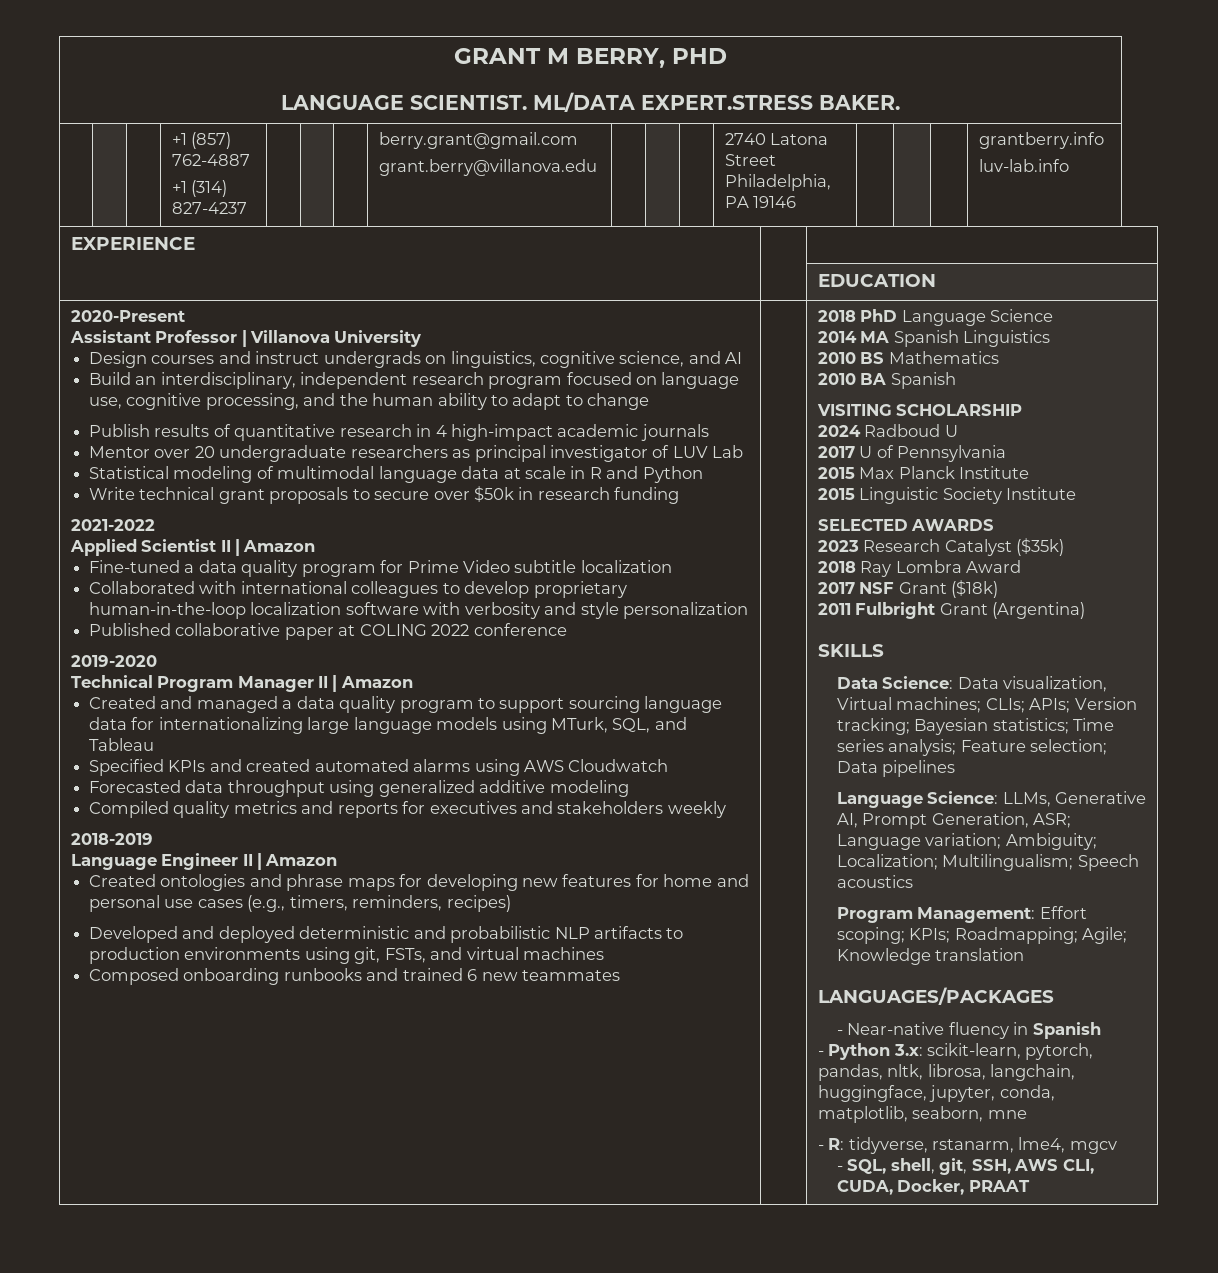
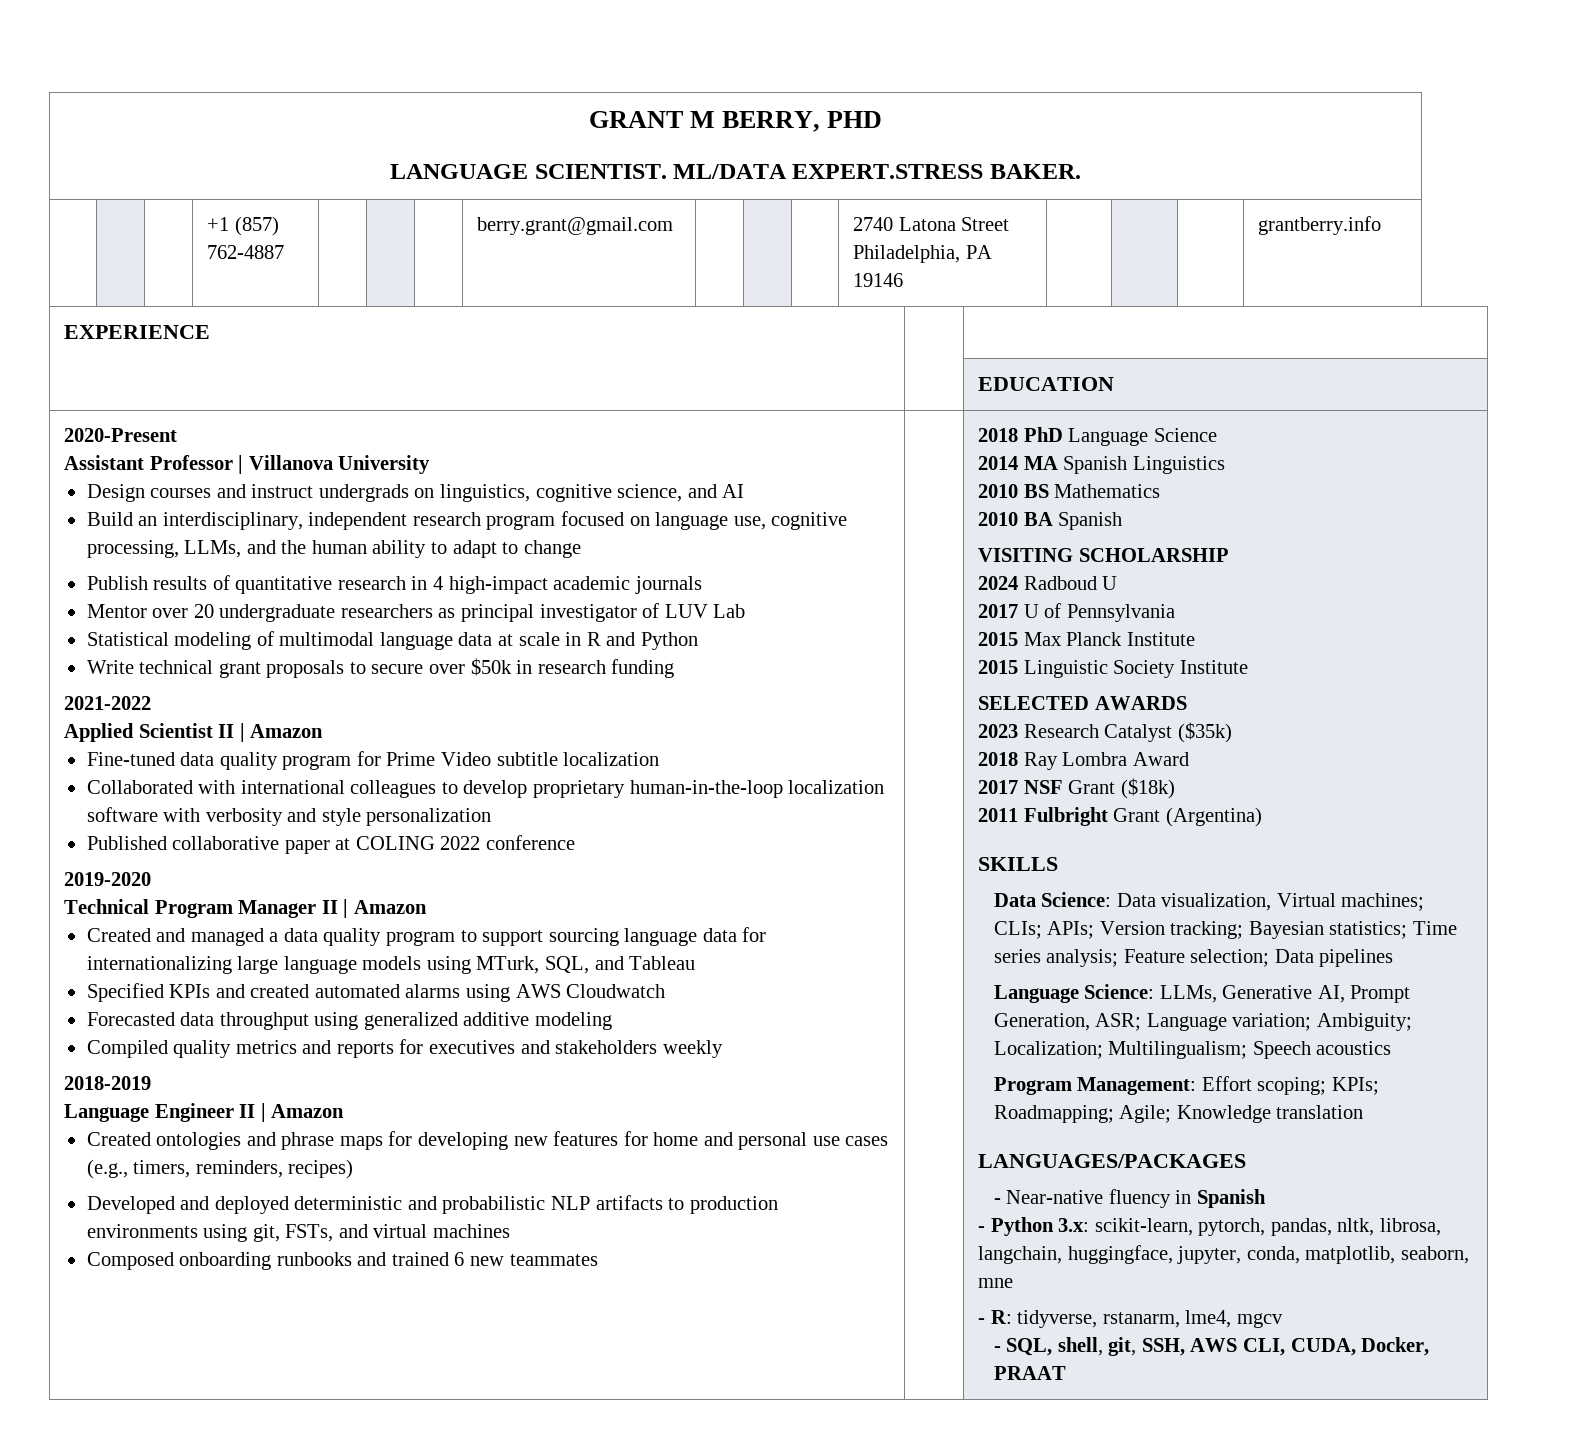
[171,180,228,197] [171,202,247,214] // +1 (314) 827-4237 -> (285, 252) none
[378,159,597,176] // grant.berry@villanova.edu -> (674, 226) none
[978,159,1069,172] // luv-lab.info -> (1382, 225) none
(299, 401) none -> [184,540,242,558] LLMs,
[184,564,195,573] a -> (175, 759) none

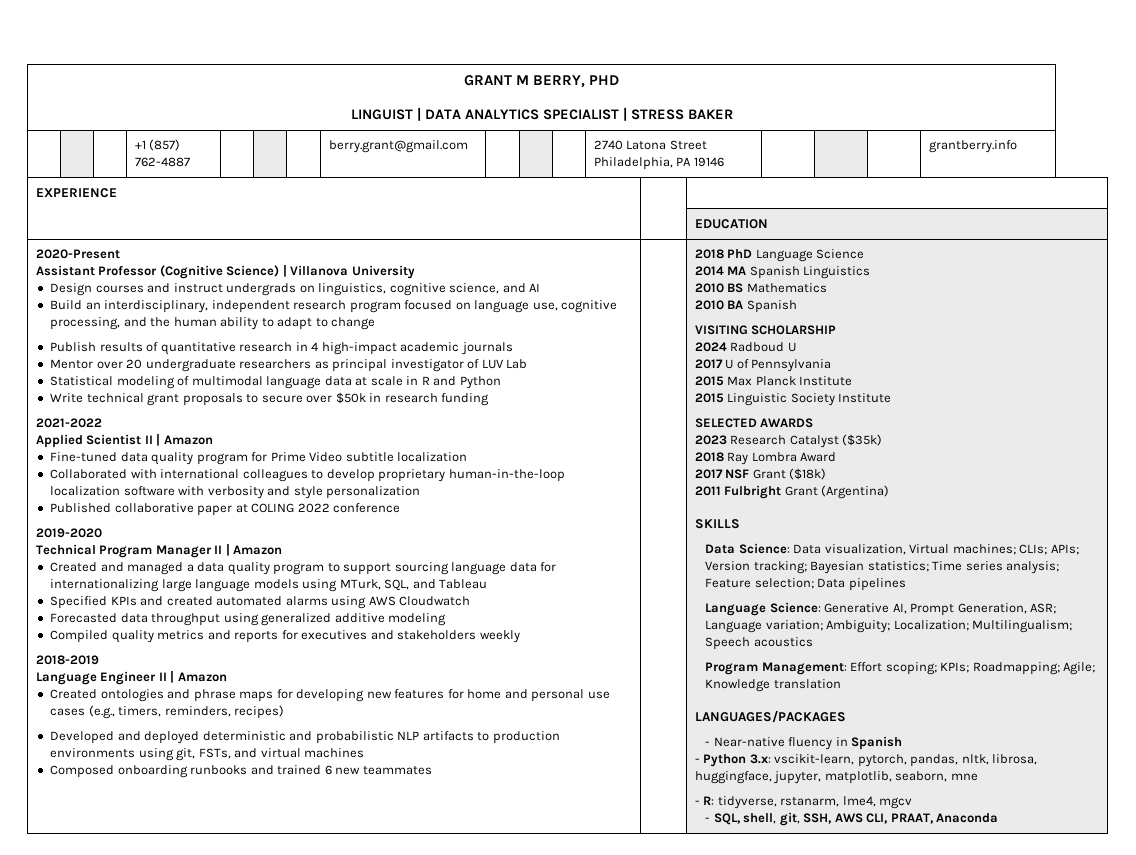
[390,164,1081,179] LANGUAGE SCIENTIST. ML/DATA EXPERT.STRESS BAKER. -> [350,107,733,121] LINGUIST | DATA ANALYTICS SPECIALIST | STRESS BAKER
(233, 462) none -> [159,265,280,279] (Cognitive Science)
[184,540,242,558] LLMs, -> (121, 323) none
[1159,985,1217,1003] LLMs, -> (821, 607) none
[1094,1218,1193,1236] scikit-learn, -> [774,754,855,765] vscikit-learn,
[978,1246,1063,1264] langchain, -> (1038, 759) none
[1246,1246,1300,1264] conda, -> (822, 777) none
[1290,1337,1430,1356] [993,1366,1066,1380] CUDA, Docker, PRAAT -> [890,813,999,824] PRAAT, Anaconda

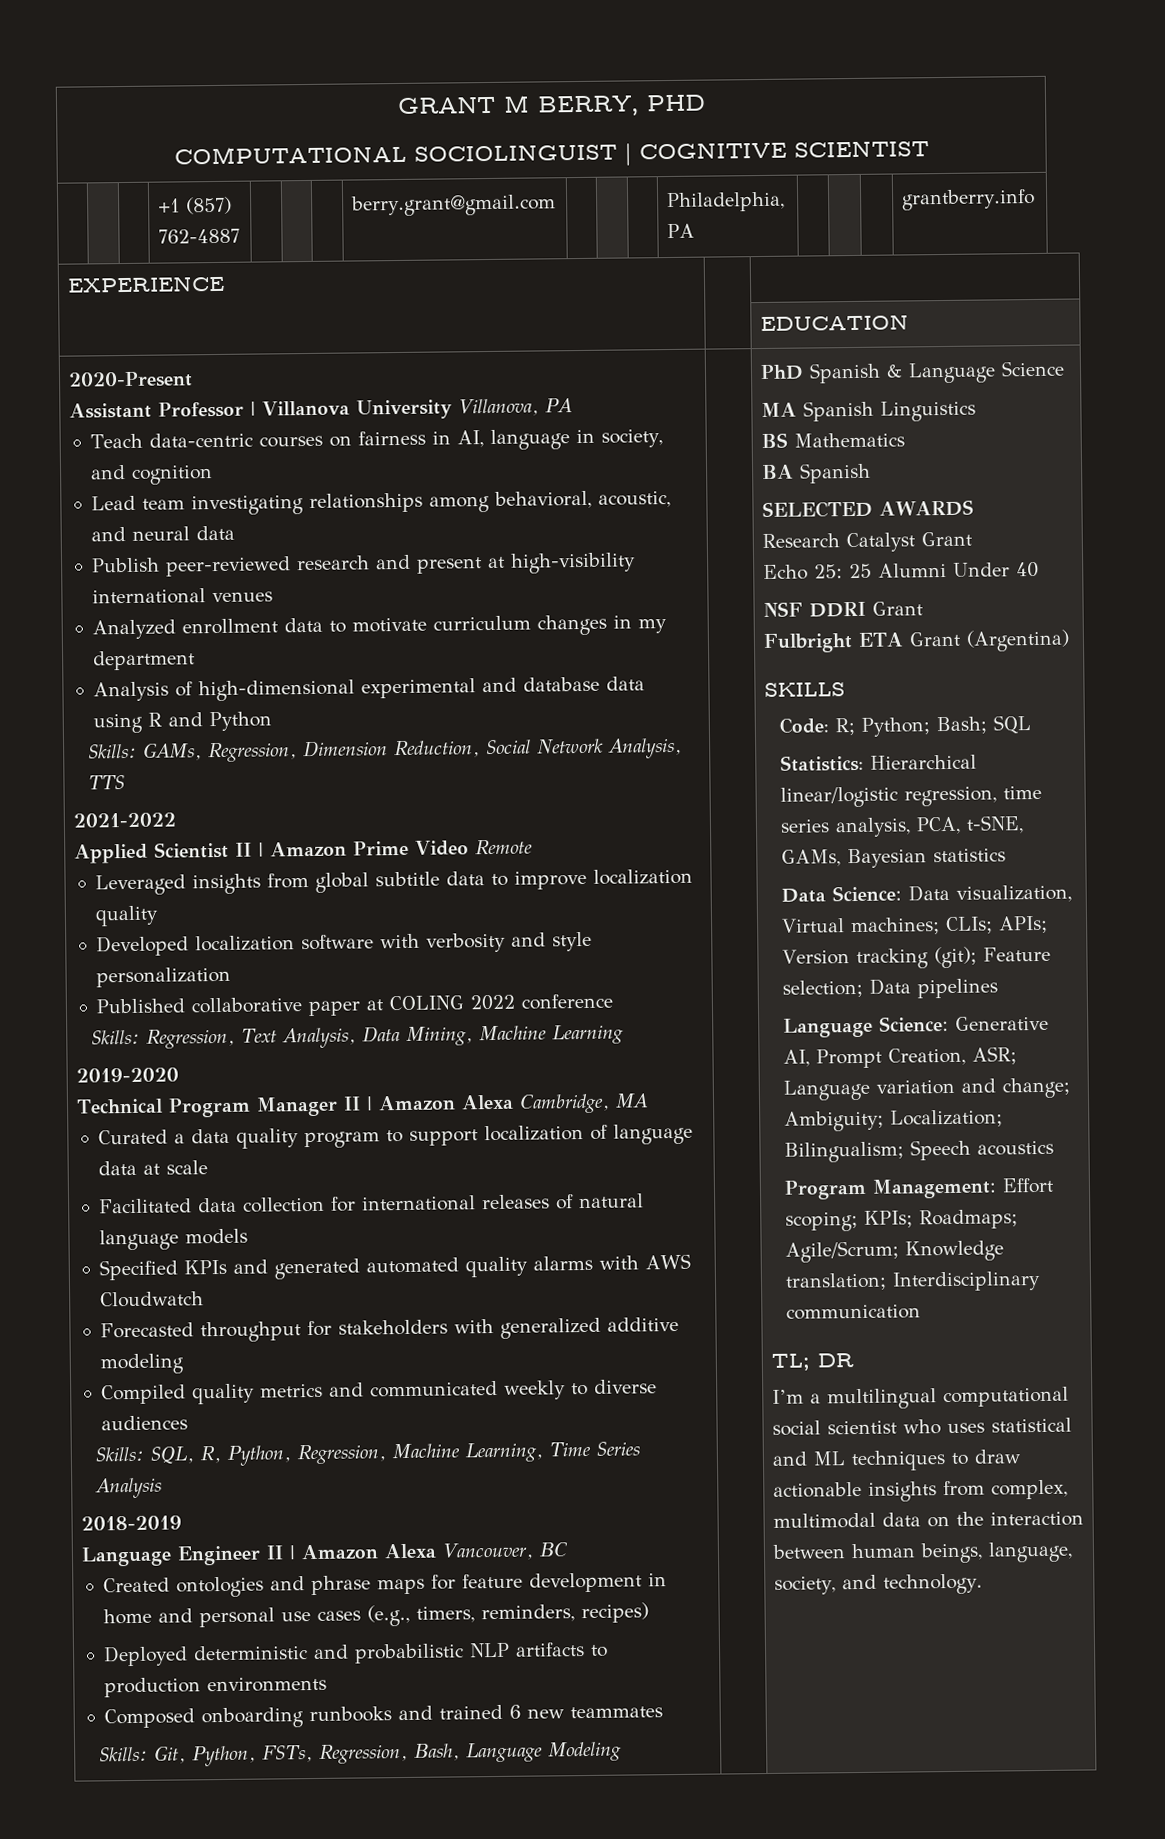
[350,107,733,121] LINGUIST | DATA ANALYTICS SPECIALIST | STRESS BAKER -> [174,141,929,166] COMPUTATIONAL SOCIOLINGUIST | COGNITIVE SCIENTIST
[593,140,707,150] 2740 Latona Street -> (556, 205) none
[693,157,724,167] 19146 -> (695, 231) none
[159,265,280,279] (Cognitive Science) -> (244, 409) none
[50,283,541,296] [50,300,618,313] [50,317,376,330] [50,342,513,355] [50,359,528,372] [50,376,501,389] [50,392,490,406] // Design courses and instruct undergrads on linguistics, cognitive science, and AI // Build an interdisciplinary, independent research program focused on language use, cognitive processing, and the human ability to adapt to change // Publish results of quantitative research in 4 high-impact academic journals // Mentor over 20 undergraduate researchers as principal investigator of LUV Lab // Statistical modeling of multimodal language data at scale in R and Python // Write technical grant proposals to secure over $50k in research funding -> [457,398,573,417] [90,429,664,450] [90,464,214,485] [91,490,672,516] [91,525,236,542] [91,552,637,577] [92,588,274,605] [92,614,668,640] [93,650,196,671] [93,676,646,702] [93,711,273,734] [87,737,682,763] [87,775,125,790] Villanova, PA // Teach data-centric courses on fairness in AI, language in society, and cognition // Lead team investigating relationships among behavioral, acoustic, and neural data // Publish peer-reviewed research and present at high-visibility international venues // Analyzed enrollment data to motivate curriculum changes in my department // Analysis of high-dimensional experimental and database data using R and Python // Skills: GAMs, Regression, Dimension Reduction, Social Network Analysis, TTS
[50,452,468,465] [50,469,565,482] // Fine-tuned data quality program for Prime Video subtitle localization // Collaborated with international colleagues to develop proprietary human-in-the-loop -> [352,839,533,856] [95,868,694,896] [95,905,160,927] [96,935,190,957] Prime Video Remote // Leveraged insights from global subtitle data to improve localization quality // Developed
(401, 508) none -> [90,1024,624,1049] // Skills: Regression, Text Analysis, Data Mining, Machine Learning
[50,562,184,575] // Created and managed -> [460,1093,649,1114] [98,1129,169,1145] Alexa Cambridge, MA // Curated
[394,562,557,575] [50,579,488,592] [50,596,367,609] sourcing language data for internationalizing large language models using MTurk, SQL, and Tableau // Specified KPIs and created automated alarms using -> [484,1123,694,1145] [98,1160,209,1176] [99,1193,645,1214] [99,1228,249,1251] [99,1255,640,1281] localization of language data at scale // Facilitated data collection for international releases of natural language models // Specified KPIs and generated automated quality alarms with
[120,613,259,626] data throughput using -> [200,1318,495,1343] throughput for stakeholders with
[234,630,520,643] reports for executives and stakeholders weekly -> [370,1379,658,1400] [101,1415,189,1431] [94,1441,640,1466] [94,1477,162,1499] communicated weekly to diverse audiences // Skills: SQL, R, Python, Regression, Machine Learning, Time Series Analysis
(227, 677) none -> [383,1542,568,1561] Alexa Vancouver, BC
[296,689,464,702] developing new features for -> [462,1572,668,1593] feature development in
[50,731,200,744] Developed and deployed -> [103,1645,189,1667] Deployed
[138,748,365,761] using git, FSTs, and virtual machines -> (328, 1684) none
[694,249,753,259] | | 2018 PhD -> [98,1741,622,1767] [759,362,903,384] // Skills: Git, Python, FSTs, Regression, Bash, Language Modeling | | PhD Spanish &
[694,266,724,276] 2014 -> (1065, 368) none
[694,283,724,293] 2010 -> (976, 411) none
[694,300,724,310] 2010 -> (905, 440) none
[694,325,837,335] [694,342,796,352] [694,359,832,372] [694,376,853,386] [694,393,892,406] // VISITING SCHOLARSHIP // 2024 Radboud U // 2017 U of Pennsylvania // 2015 Max Planck Institute // 2015 Linguistic Society Institute -> (871, 473) none
[694,435,727,445] 2023 -> (974, 508) none
[842,434,883,446] [694,452,837,465] [694,468,827,480] [694,485,890,499] [694,519,740,529] ($35k) // 2018 Ray Lombra Award // 2017 NSF Grant ($18k) // 2011 Fulbright Grant (Argentina) // SKILLS -> [920,531,972,547] [762,561,1039,581] [762,601,923,618] [762,629,1070,653] [763,682,845,697] [778,715,1031,737] [779,754,977,772] [779,785,1042,808] [779,815,1024,838] [780,848,1006,869] Grant // Echo 25: 25 Alumni Under 40 // NSF DDRI Grant // Fulbright ETA Grant (Argentina) // SKILLS // Code: R; Python; Bash; SQL // Statistics: Hierarchical linear/logistic regression, time series analysis, PCA, t-SNE, GAMs, Bayesian statistics
[753,561,1060,574] tracking; Bayesian statistics; Time series analysis; -> [855,946,977,970] tracking (git);
[957,603,1027,614] Generation, -> [887,1047,966,1066] Creation,
[765,620,823,631] variation; -> [875,1077,1070,1099] variation and change;
[972,620,1073,633] Multilingualism; -> [783,1141,904,1163] Bilingualism;
[972,662,1096,675] [705,679,841,692] [694,710,846,723] [705,736,903,750] [694,754,1038,767] [694,771,978,784] [694,796,913,809] [705,812,999,826] Roadmapping; Agile; Knowledge translation // LANGUAGES/PACKAGES // - Near-native fluency in Spanish // - Python 3.x: vscikit-learn, pytorch, pandas, nltk, librosa, huggingface, jupyter, matplotlib, seaborn, mne // - R: tidyverse, rstanarm, lme4, mgcv // - SQL, shell, git, SSH, AWS CLI, PRAAT, Anaconda -> [918,1209,1018,1230] [784,1240,1004,1263] [784,1270,1041,1292] [785,1304,921,1320] [770,1353,854,1371] [771,1386,1069,1410] [771,1417,1072,1436] [771,1449,1022,1472] [772,1479,1068,1502] [772,1511,1084,1529] [771,1541,1073,1564] [773,1573,983,1595] Roadmaps; Agile/Scrum; Knowledge translation; Interdisciplinary communication // TL; DR // I’m a multilingual computational social scientist who uses statistical and ML techniques to draw actionable insights from complex, multimodal data on the interaction between human beings, language, society, and technology.

